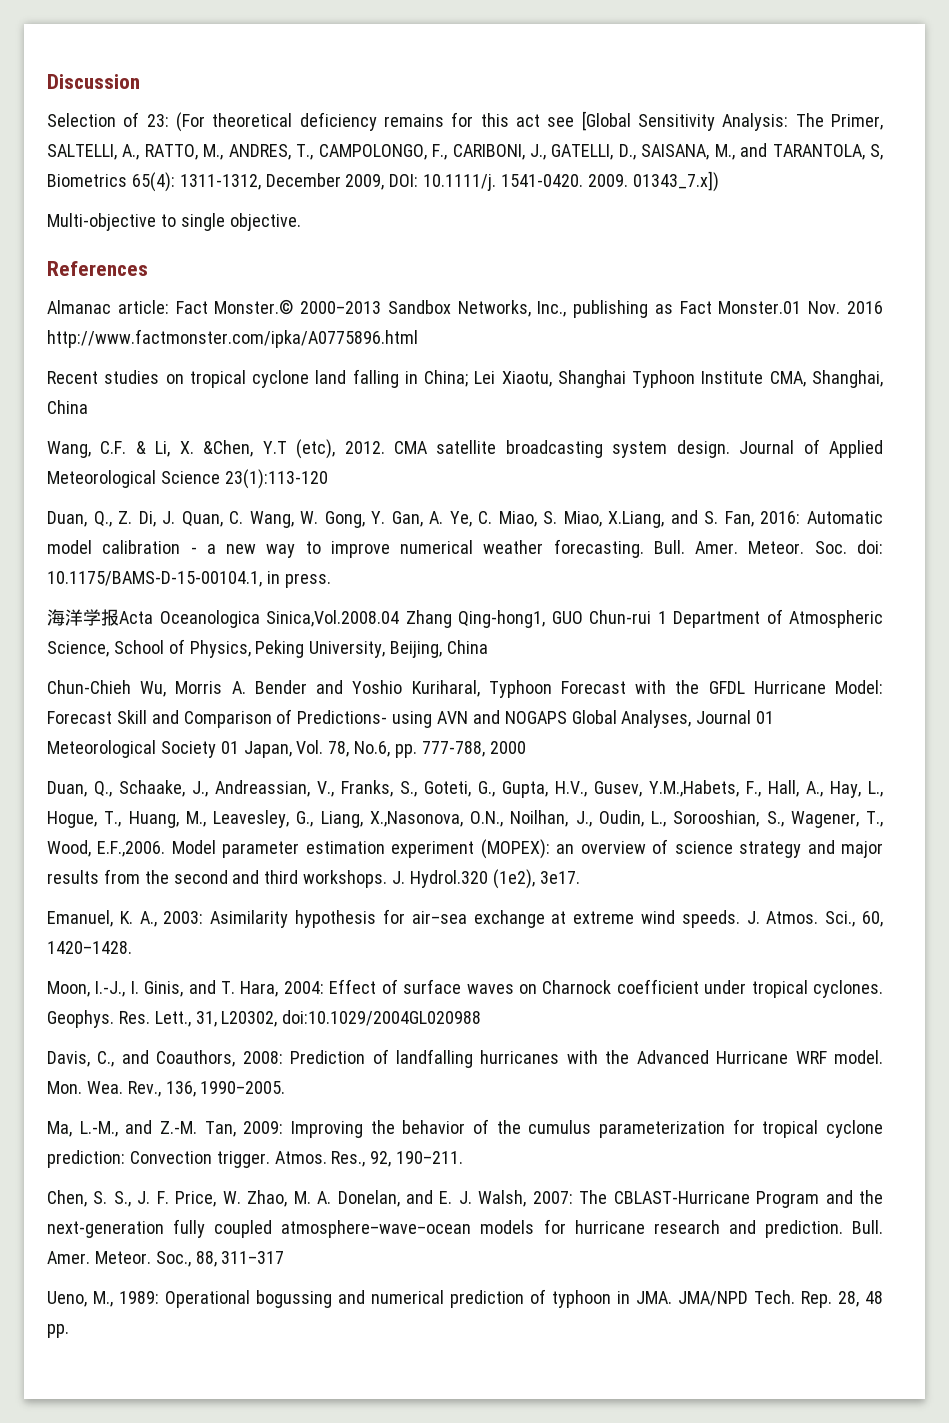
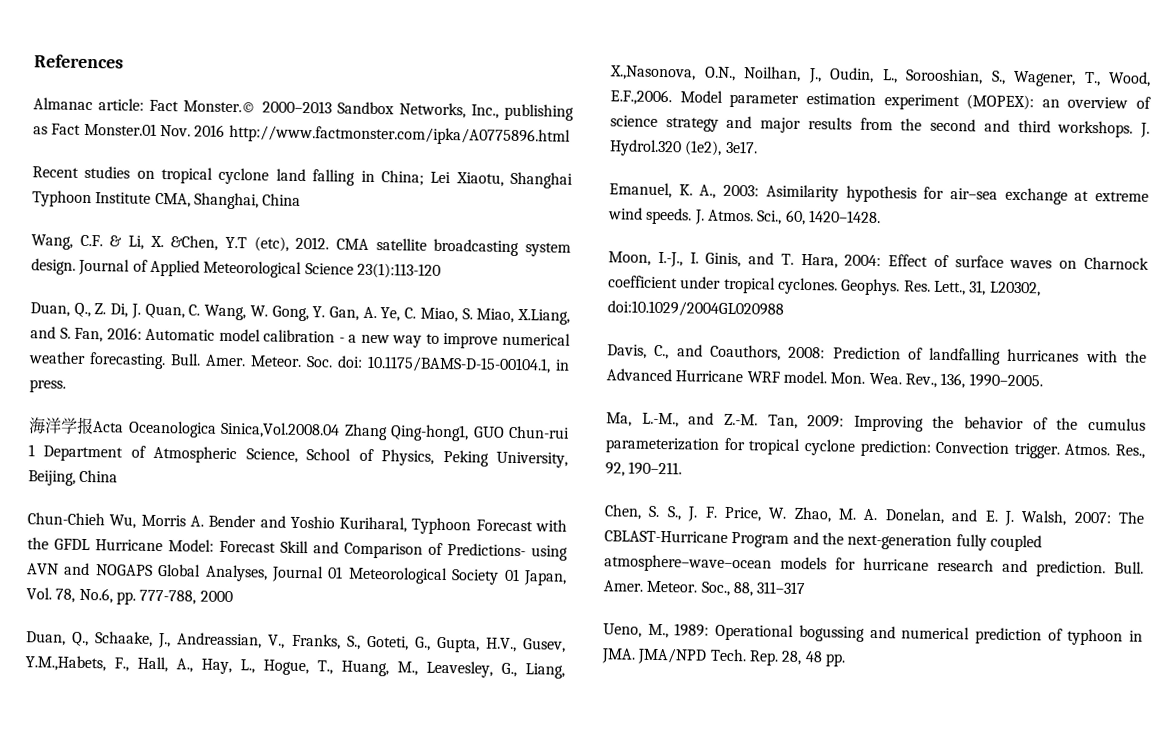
[47,74,140,89] [47,111,884,132] [47,143,883,160] [47,171,719,192] [47,213,301,231] Discussion // Selection of 23: (For theoretical deficiency remains for this act see [Global Sensitivity Analysis: The Primer, SALTELLI, A., RATTO, M., ANDRES, T., CAMPOLONGO, F., CARIBONI, J., GATELLI, D., SAISANA, M., and TARANTOLA, S, Biometrics 65(4): 1311-1312, December 2009, DOI: 10.1111/j. 1541-0420. 2009. 01343_7.x]) // Multi-objective to single objective. // -> (34, 61) none

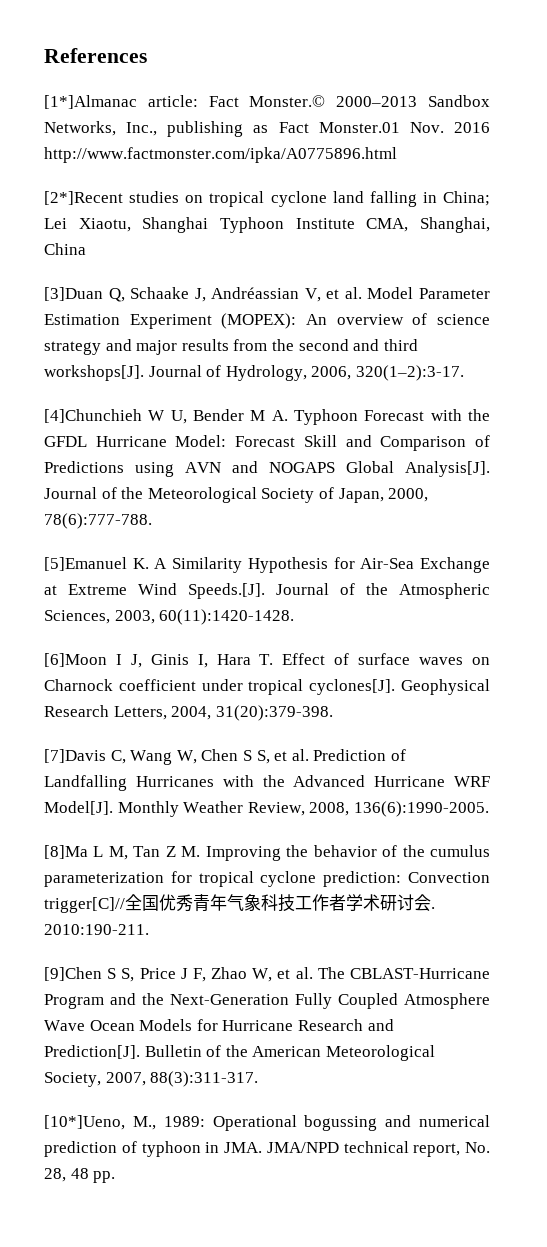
[33,97,93,111] Almanac -> [44,95,137,109] [1*]Almanac
[32,166,79,178] Recent -> [44,191,123,205] [2*]Recent
[31,234,571,257] [31,258,441,279] [30,302,571,325] [30,326,572,349] [28,351,570,374] [29,379,66,393] [28,416,570,442] [28,444,568,468] [28,469,119,486] [27,512,408,533] Wang, C.F. & Li, X. &Chen, Y.T (etc), 2012. CMA satellite broadcasting system design. Journal of Applied Meteorological Science 23(1):113-120 // Duan, Q., Z. Di, J. Quan, C. Wang, W. Gong, Y. Gan, A. Ye, C. Miao, S. Miao, X.Liang, and S. Fan, 2016: Automatic model calibration - a new way to improve numerical weather forecasting. Bull. Amer. Meteor. Soc. doi: 10.1175/BAMS-D-15-00104.1, in press. // 海洋学报Acta Oceanologica Sinica,Vol.2008.04 Zhang Qing-hong1, GUO Chun-rui 1 Department of Atmospheric Science, School of Physics, Peking University, Beijing, China // Chun-Chieh Wu, Morris A. Bender and Yoshio Kuriharal, -> [44,287,490,302] [44,313,491,329] [44,339,418,355] [44,365,464,381] [44,409,288,424] [3]Duan Q, Schaake J, Andréassian V, et al. Model Parameter Estimation Experiment (MOPEX): An overview of science strategy and major results from the second and third workshops[J]. Journal of Hydrology, 2006, 320(1–2):3-17. // [4]Chunchieh W U, Bender M A.
[447,543,526,557] Predictions- -> [44,461,124,473] Predictions
[204,564,567,586] [26,587,233,605] [26,631,566,653] [25,655,565,679] [609,65,1151,87] [610,89,1151,111] [610,115,1150,138] [609,139,758,157] [609,182,1149,205] [608,207,881,226] [608,251,882,269] Analyses, Journal 01 Meteorological Society 01 Japan, Vol. 78, No.6, pp. 777-788, 2000 // Duan, Q., Schaake, J., Andreassian, V., Franks, S., Goteti, G., Gupta, H.V., Gusev, Y.M.,Habets, F., Hall, A., Hay, L., Hogue, T., Huang, M., Leavesley, G., Liang, X.,Nasonova, O.N., Noilhan, J., Oudin, L., Sorooshian, S., Wagener, T., Wood, E.F.,2006. Model parameter estimation experiment (MOPEX): an overview of science strategy and major results from the second and third workshops. J. Hydrol.320 (1e2), 3e17. // Emanuel, K. A., 2003: Asimilarity hypothesis for air–sea exchange at extreme wind speeds. J. Atmos. Sci., 60, 1420–1428. // Moon, I.-J., I. Ginis, and T. Hara, 2004: -> [405,461,490,477] [44,487,429,503] [44,513,152,529] [44,557,491,573] [44,583,490,599] [44,609,295,625] [44,653,274,668] Analysis[J]. Journal of the Meteorological Society of Japan, 2000, 78(6):777-788. // [5]Emanuel K. A Similarity Hypothesis for Air-Sea Exchange at Extreme Wind Speeds.[J]. Journal of the Atmospheric Sciences, 2003, 60(11):1420-1428. // [6]Moon I J, Ginis I, Hara T.
[777,277,1041,297] [607,300,784,318] [607,344,1080,365] cyclones. Geophys. Res. Lett., 31, L20302, doi:10.1029/2004GL020988 // Davis, C., and Coauthors, 2008: Prediction of landfalling hurricanes -> [309,679,490,695] [44,705,333,721] [44,749,406,765] [44,775,214,791] cyclones[J]. Geophysical Research Letters, 2004, 31(20):379-398. // [7]Davis C, Wang W, Chen S S, et al. Prediction of Landfalling Hurricanes
[782,370,1043,389] [606,412,845,429] model. Mon. Wea. Rev., 136, 1990–2005. // Ma, L.-M., and Z.-M. Tan, 2009: -> [44,801,489,817] [44,845,201,860] Model[J]. Monthly Weather Review, 2008, 136(6):1990-2005. // [8]Ma L M, Tan Z M.
[1013,442,1145,459] [605,461,683,477] [604,504,1112,526] trigger. Atmos. Res., 92, 190–211. // Chen, S. S., J. F. Price, W. Zhao, M. A. Donelan, and E. J. Walsh, 2007: -> [44,894,435,913] [44,924,149,935] [44,967,313,982] trigger[C]//全国优秀青年气象科技工作者学术研讨会. 2010:190-211. // [9]Chen S S, Price J F, Zhao W, et al.
[847,533,1042,552] [604,554,1144,578] [603,580,806,597] [603,623,642,638] next-generation fully coupled atmosphere–wave–ocean models for hurricane research and prediction. Bull. Amer. Meteor. Soc., 88, 311–317 // Ueno, -> [170,993,490,1009] [44,1019,394,1031] [44,1045,435,1061] [44,1071,259,1087] [44,1115,125,1130] Next-Generation Fully Coupled Atmosphere Wave Ocean Models for Hurricane Research and Prediction[J]. Bulletin of the American Meteorological Society, 2007, 88(3):311-317. // [10*]Ueno,
[709,648,779,666] Tech. Rep. -> [343,1141,490,1157] technical report, No.

